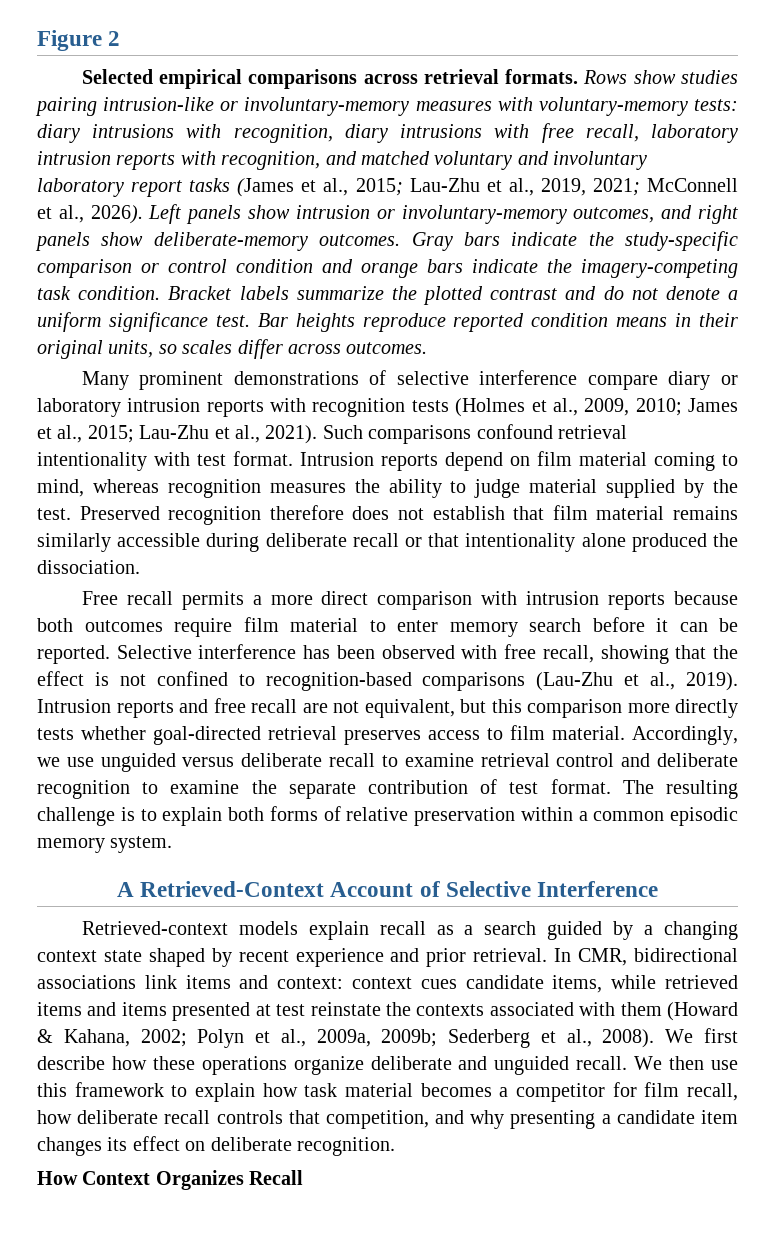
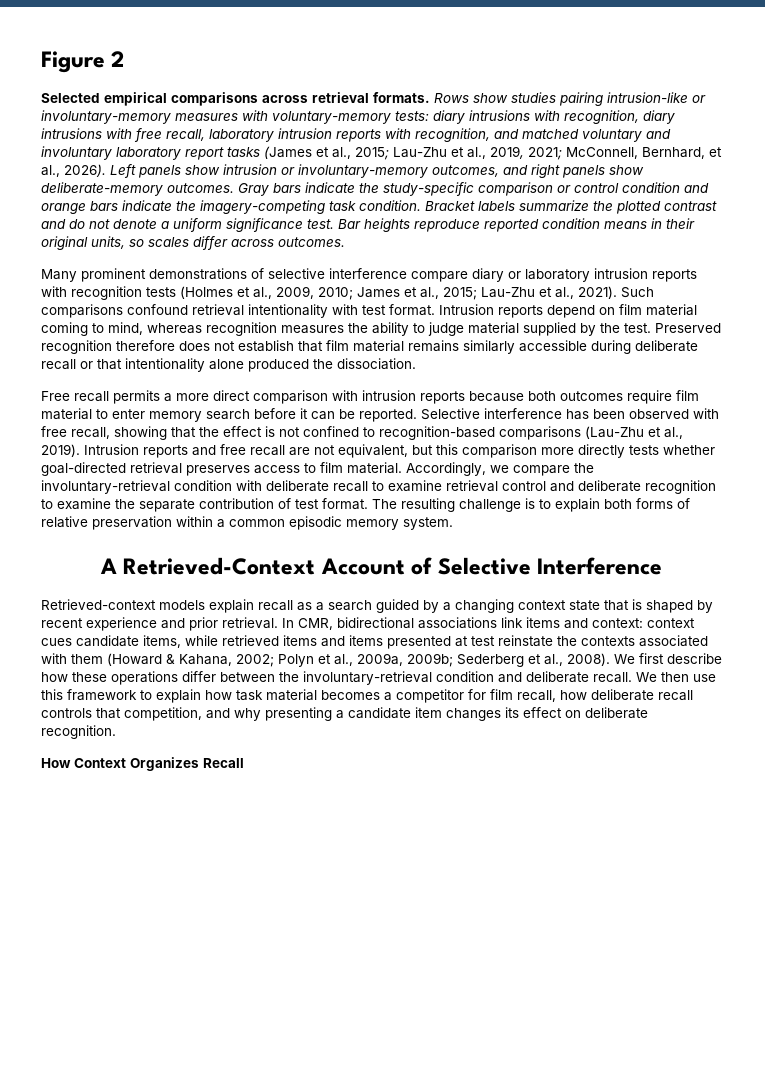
[647,178,738,192] McConnell -> [566,147,705,159] McConnell, Bernhard,
[66,753,235,772] use unguided versus -> [513,463,594,476] [41,480,262,494] compare the involuntary-retrieval condition with
(142, 956) none -> [604,599,642,611] that is
[293,1056,570,1075] organize deliberate and unguided -> [182,671,589,685] differ between the involuntary-retrieval condition and deliberate

